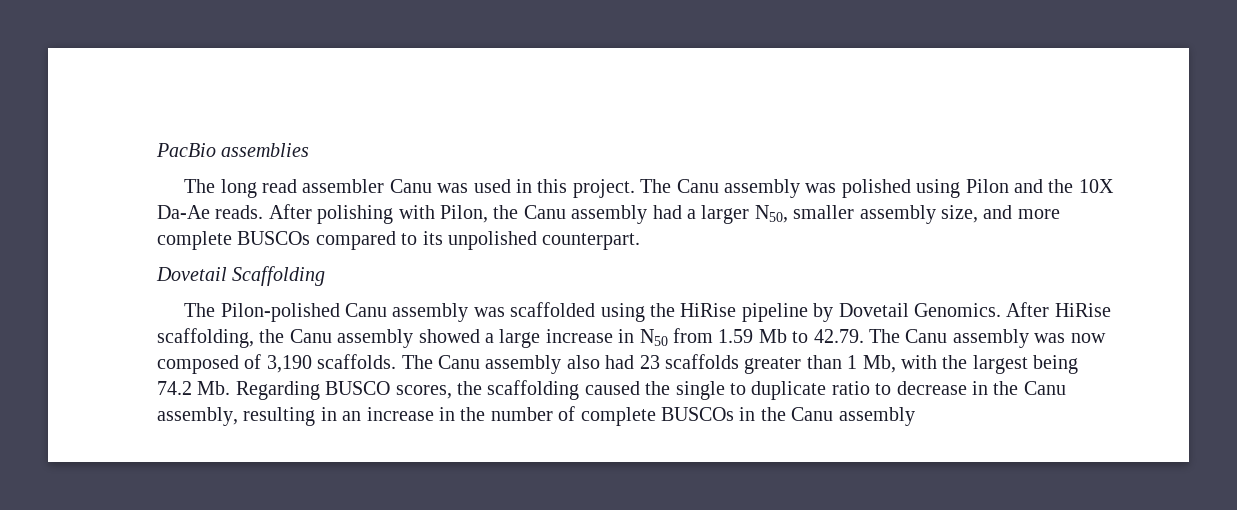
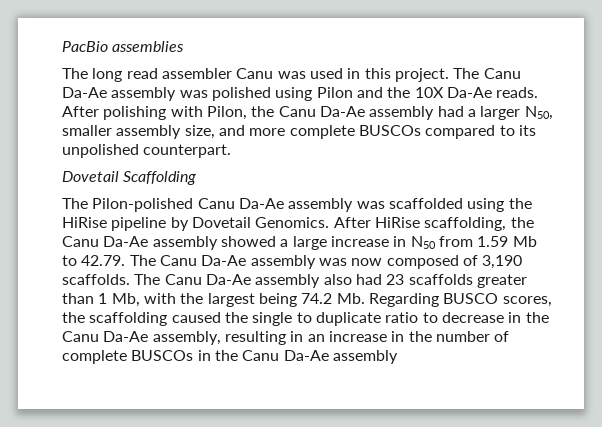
(719, 186) none -> [62,87,107,98] Da-Ae
(566, 212) none -> [319,106,365,117] Da-Ae
(387, 310) none -> [238,198,284,209] Da-Ae
(332, 336) none -> [103,236,149,247] Da-Ae
(948, 336) none -> [201,255,247,266] Da-Ae
(480, 362) none -> [205,274,251,285] Da-Ae
(1066, 388) none -> [103,331,149,342] Da-Ae
(834, 414) none -> [283,350,329,361] Da-Ae

